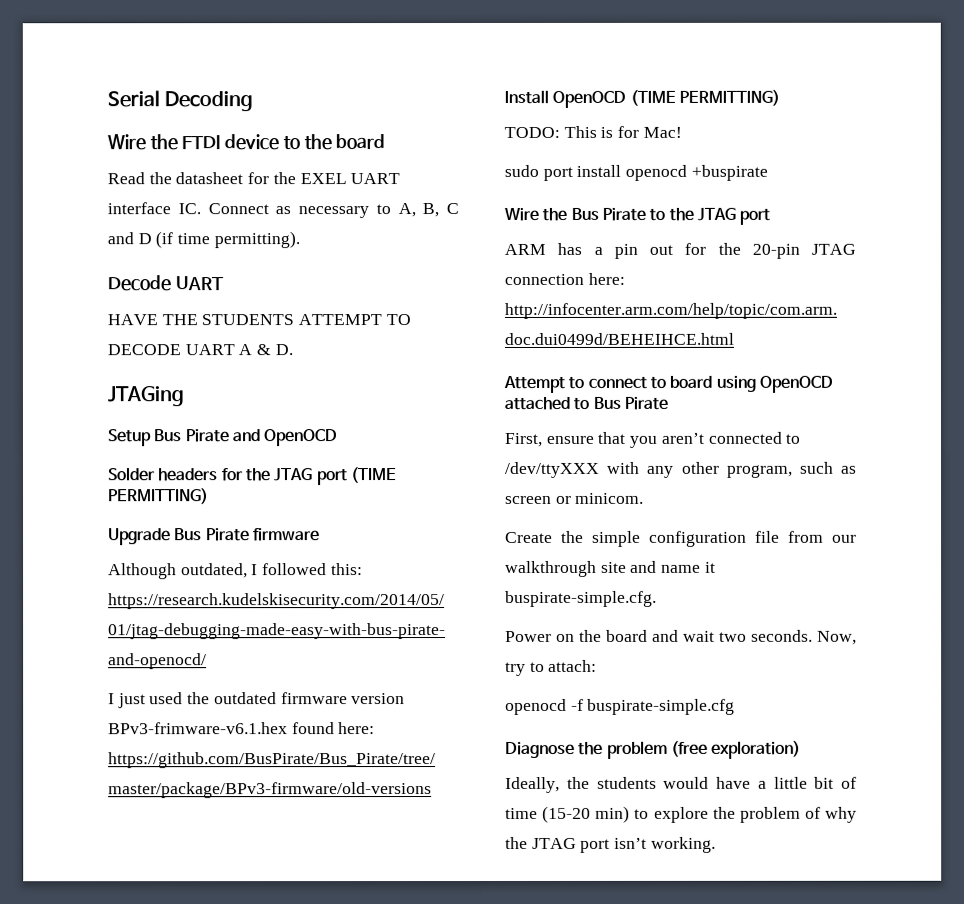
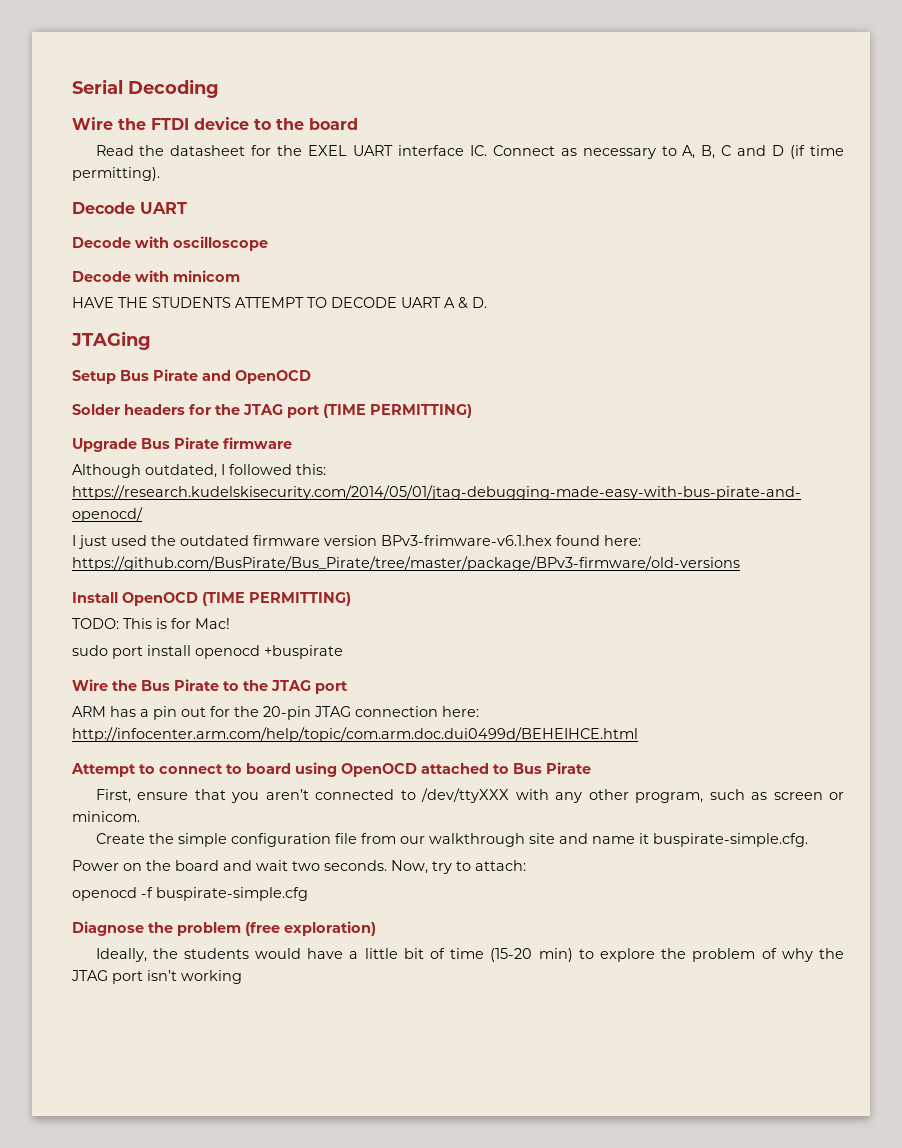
(224, 283) none -> [72,236,268,251] [72,270,240,282] // Decode with oscilloscope // Decode with minicom
[650,836,716,853] working. -> [181,970,242,984] working

